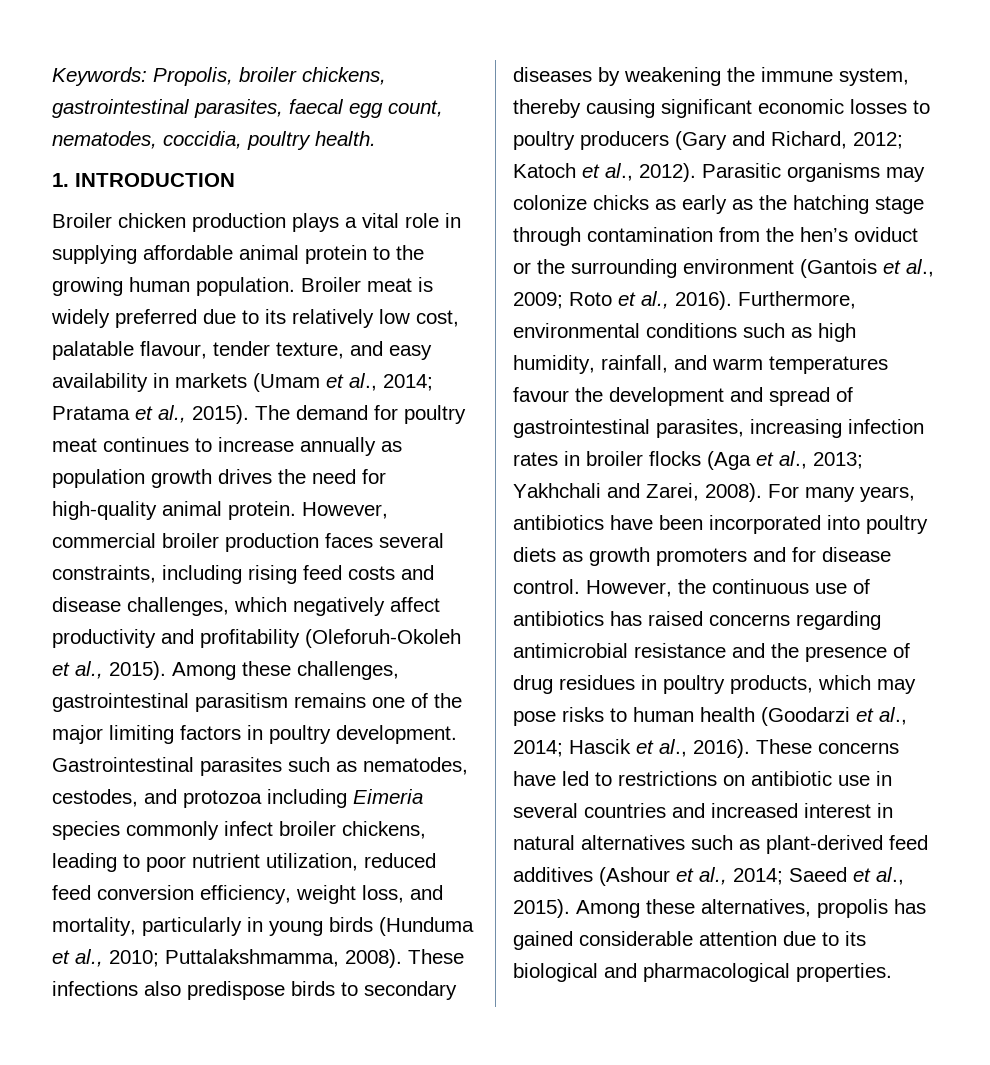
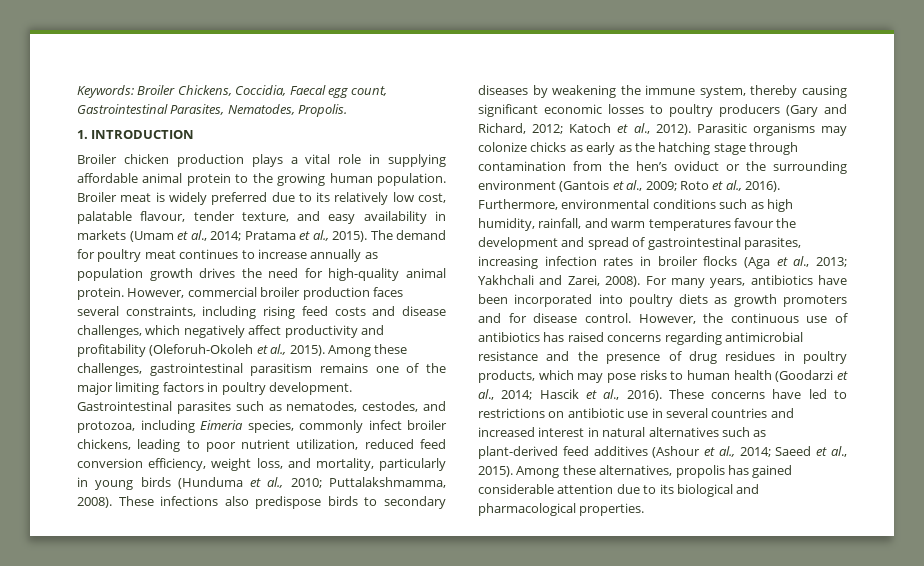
[153,67,386,86] [52,99,443,118] [52,131,376,150] Propolis, broiler chickens, gastrointestinal parasites, faecal egg count, nematodes, coccidia, poultry health. -> [137,85,388,98] [77,104,348,117] Broiler Chickens, Coccidia, Faecal egg count, Gastrointestinal Parasites, Nematodes, Propolis.
[183,790,262,808] protozoa -> [77,421,135,433] protozoa,
[52,821,120,840] species -> [247,420,294,433] species,

